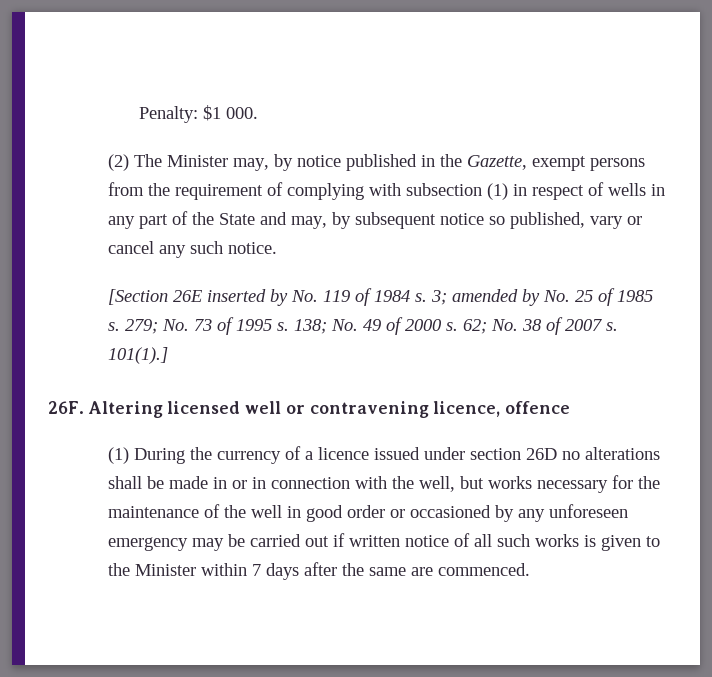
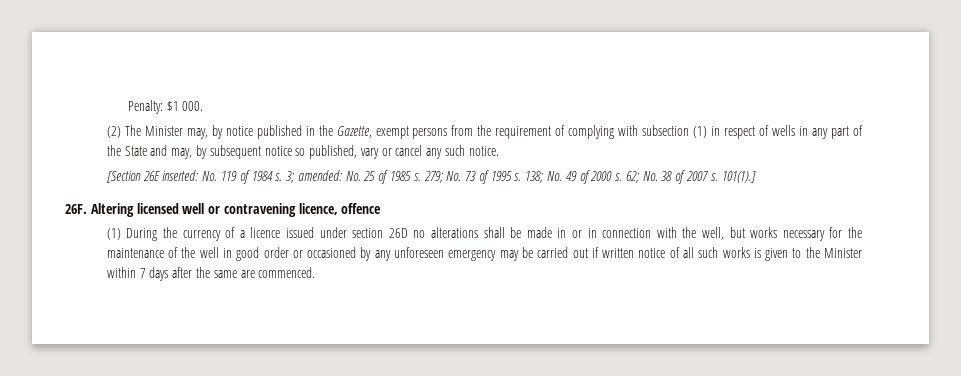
[207,289,289,306] inserted by -> [162,170,199,181] inserted:
[452,289,541,306] amended by -> [297,170,342,181] amended:

